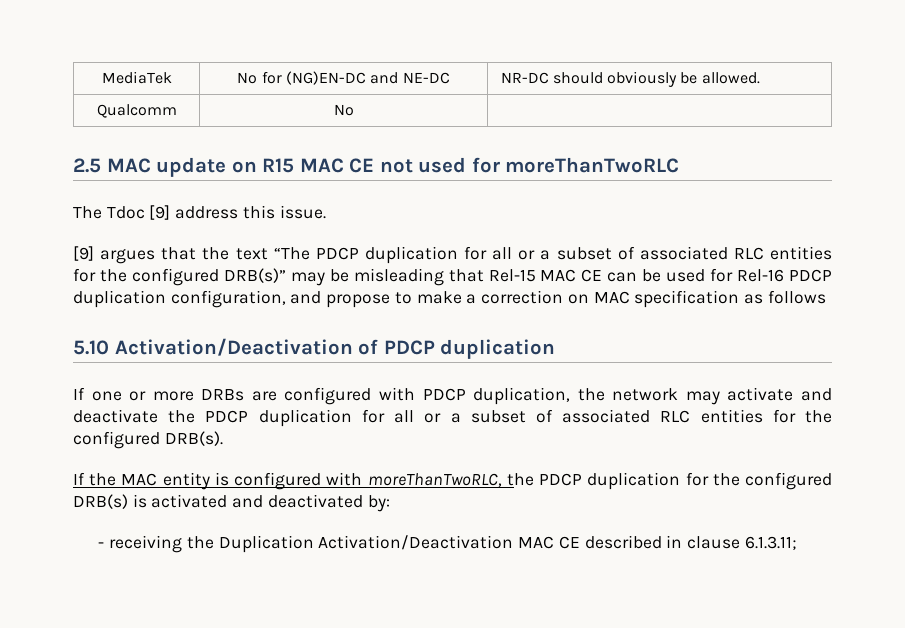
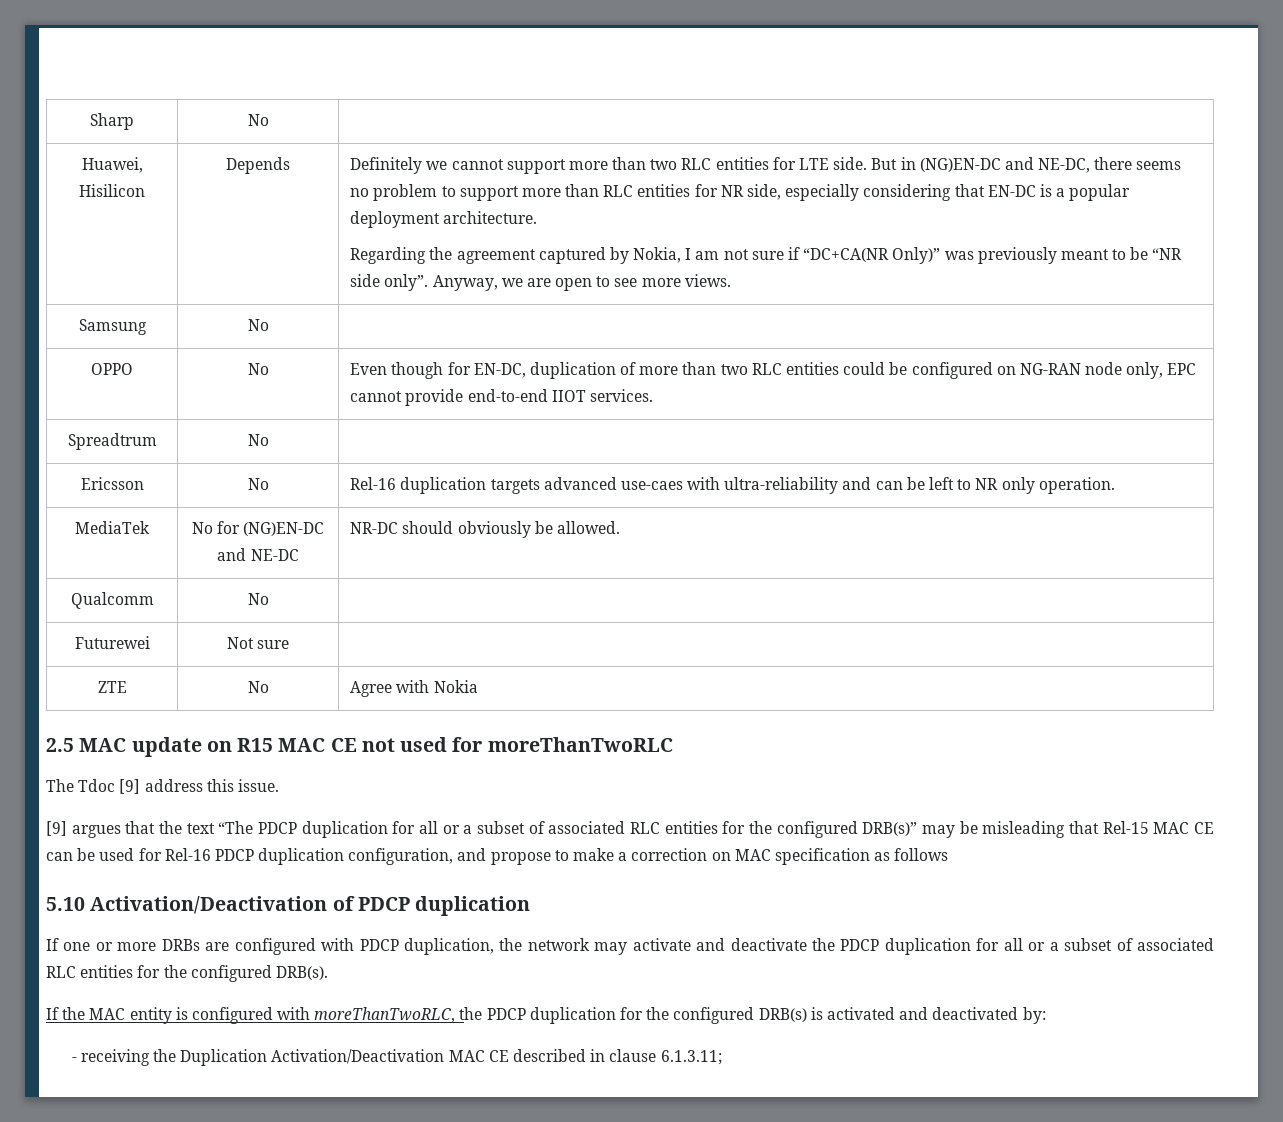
(101, 77) none -> [90,113,134,130] [247,114,269,126] [81,157,143,173] [79,184,145,197] [226,157,290,174] [350,157,1182,174] [350,184,1131,201] [350,211,538,228] [350,247,1183,264] [350,274,731,291] [78,319,147,335] [247,319,269,331] [91,363,133,375] [247,363,269,375] [350,362,1197,379] [350,389,653,406] [67,433,157,450] [247,434,269,446] [80,477,144,490] [247,478,269,490] [350,477,1115,494] Sharp | No | // Huawei, Hisilicon | Depends | Definitely we cannot support more than two RLC entities for LTE side. But in (NG)EN-DC and NE-DC, there seems no problem to support more than RLC entities for NR side, especially considering that EN-DC is a popular deployment architecture. // Regarding the agreement captured by Nokia, I am not sure if “DC+CA(NR Only)” was previously meant to be “NR side only”. Anyway, we are open to see more views. // Samsung | No | // OPPO | No | Even though for EN-DC, duplication of more than two RLC entities could be configured on NG-RAN node only, EPC cannot provide end-to-end IIOT services. // Spreadtrum | No | // Ericsson | No | Rel-16 duplication targets advanced use-caes with ultra-reliability and can be left to NR only operation. //
(354, 110) none -> [74,636,150,649] [226,637,290,649] [97,681,127,693] [247,681,269,693] [350,680,478,697] // Futurewei | Not sure | // ZTE | No | Agree with Nokia

